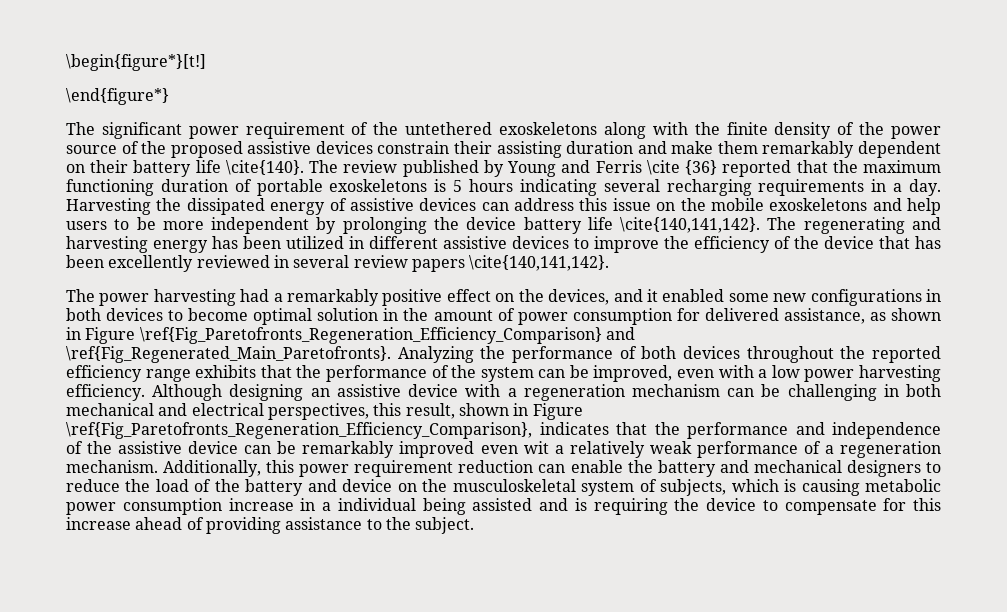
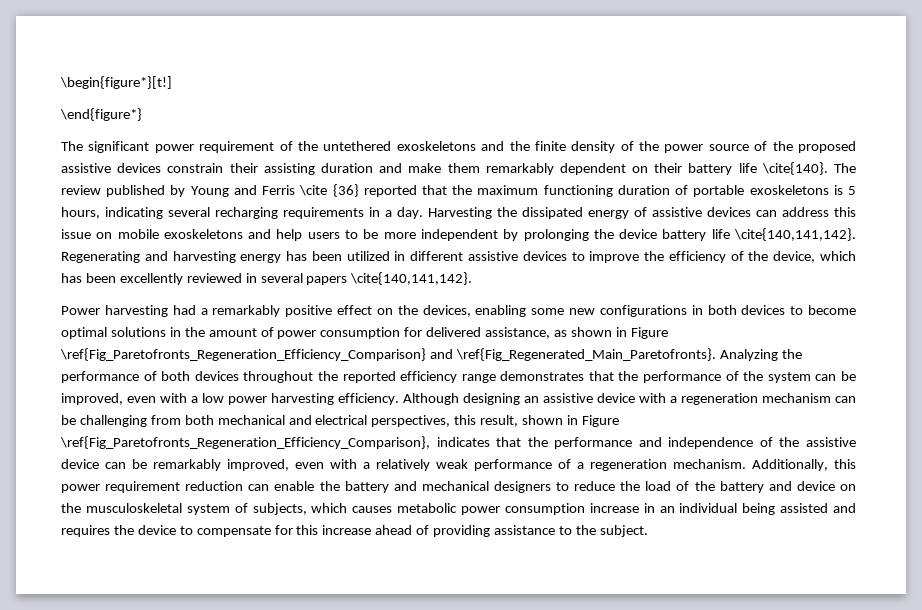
[603,122,688,139] along with -> [481,141,505,151] and
[468,179,513,192] hours -> [61,207,100,219] hours,
[680,198,706,211] the -> (113, 235) none
[767,217,905,234] The regenerating -> [61,251,140,263] Regenerating
[824,236,910,249] device that -> [773,251,857,263] device, which
[353,255,408,268] review -> (303, 278) none
[66,289,150,306] The power -> [61,306,100,315] Power
[613,289,725,302] and it enabled -> [475,305,527,317] enabling
[317,308,379,321] solution -> [110,327,166,337] solutions
[195,365,257,378] exhibits -> [500,371,585,381] demonstrates
[883,384,899,397] in -> [150,415,181,425] from
[399,441,549,458] improved even wit -> [227,459,357,471] improved, even with
[784,479,860,496] is causing -> [352,506,393,513] causes
[322,502,331,511] a -> [659,506,675,513] an
[574,498,668,515] is requiring -> [61,525,110,537] requires

